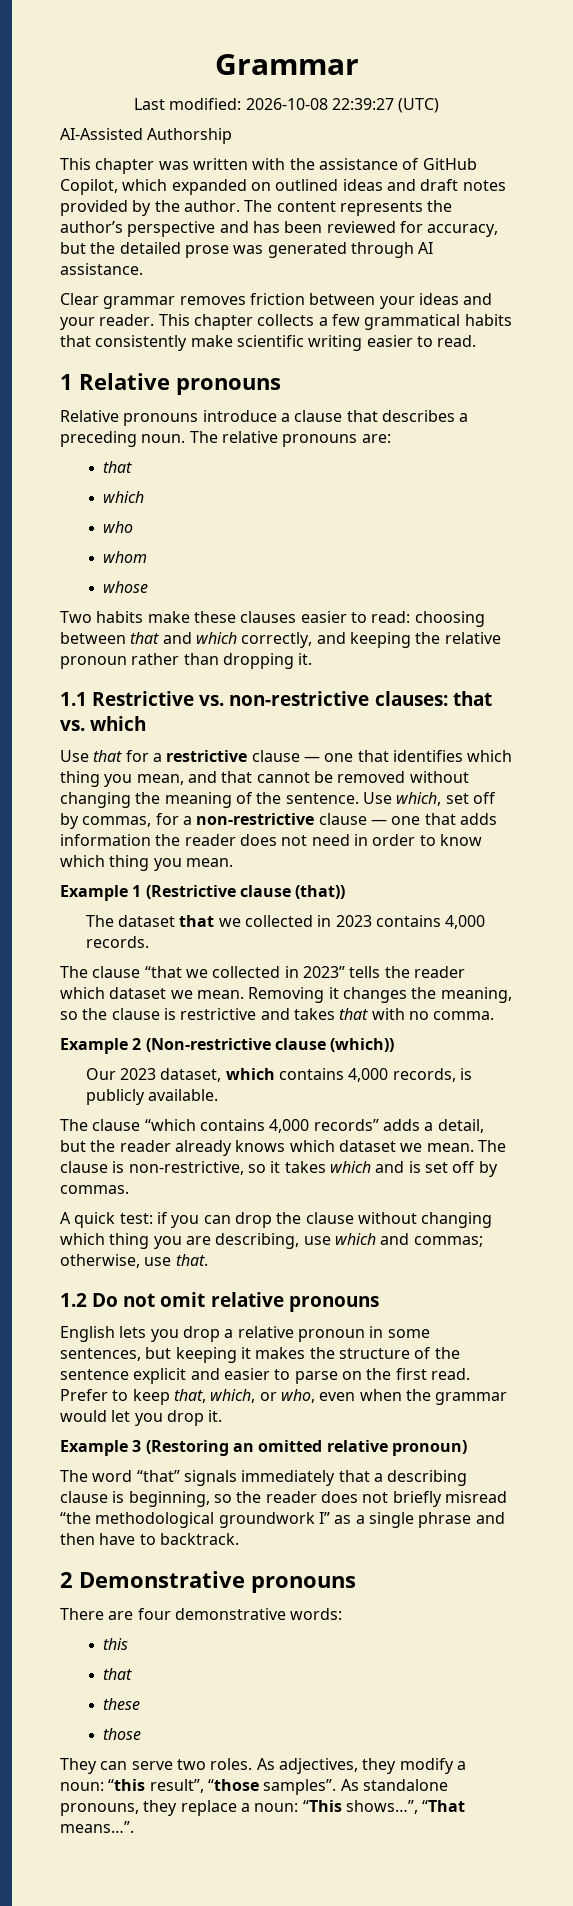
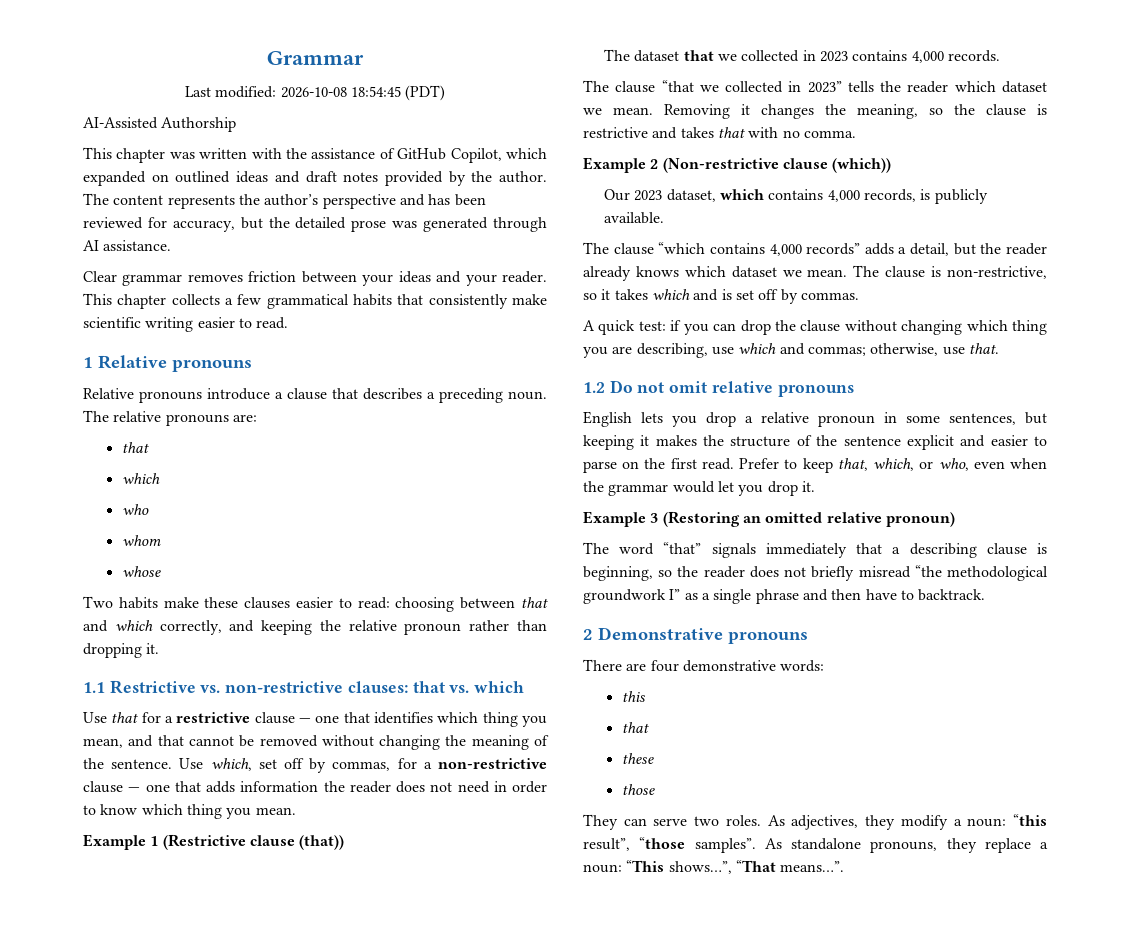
[331,98,440,113] 22:39:27 (UTC) -> [350,85,446,101] 18:54:45 (PDT)

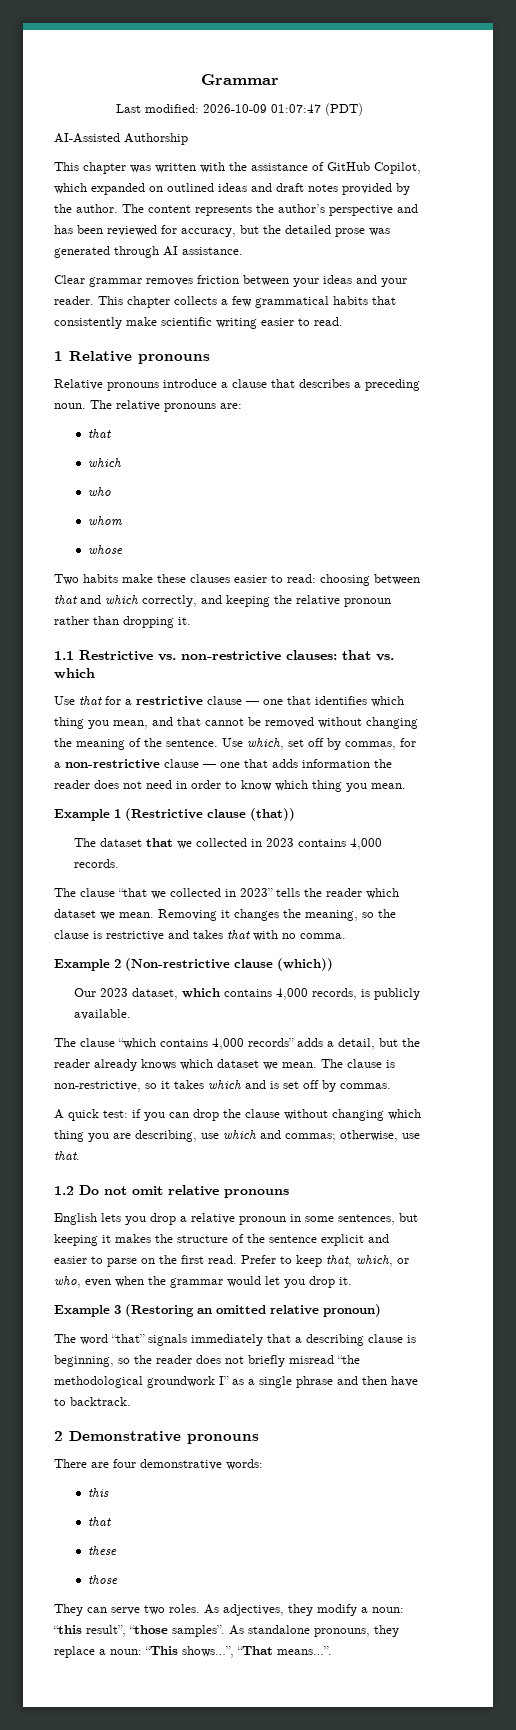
[280,86,401,98] 2026-10-08 18:54:45 -> [203,104,321,113] 2026-10-09 01:07:47

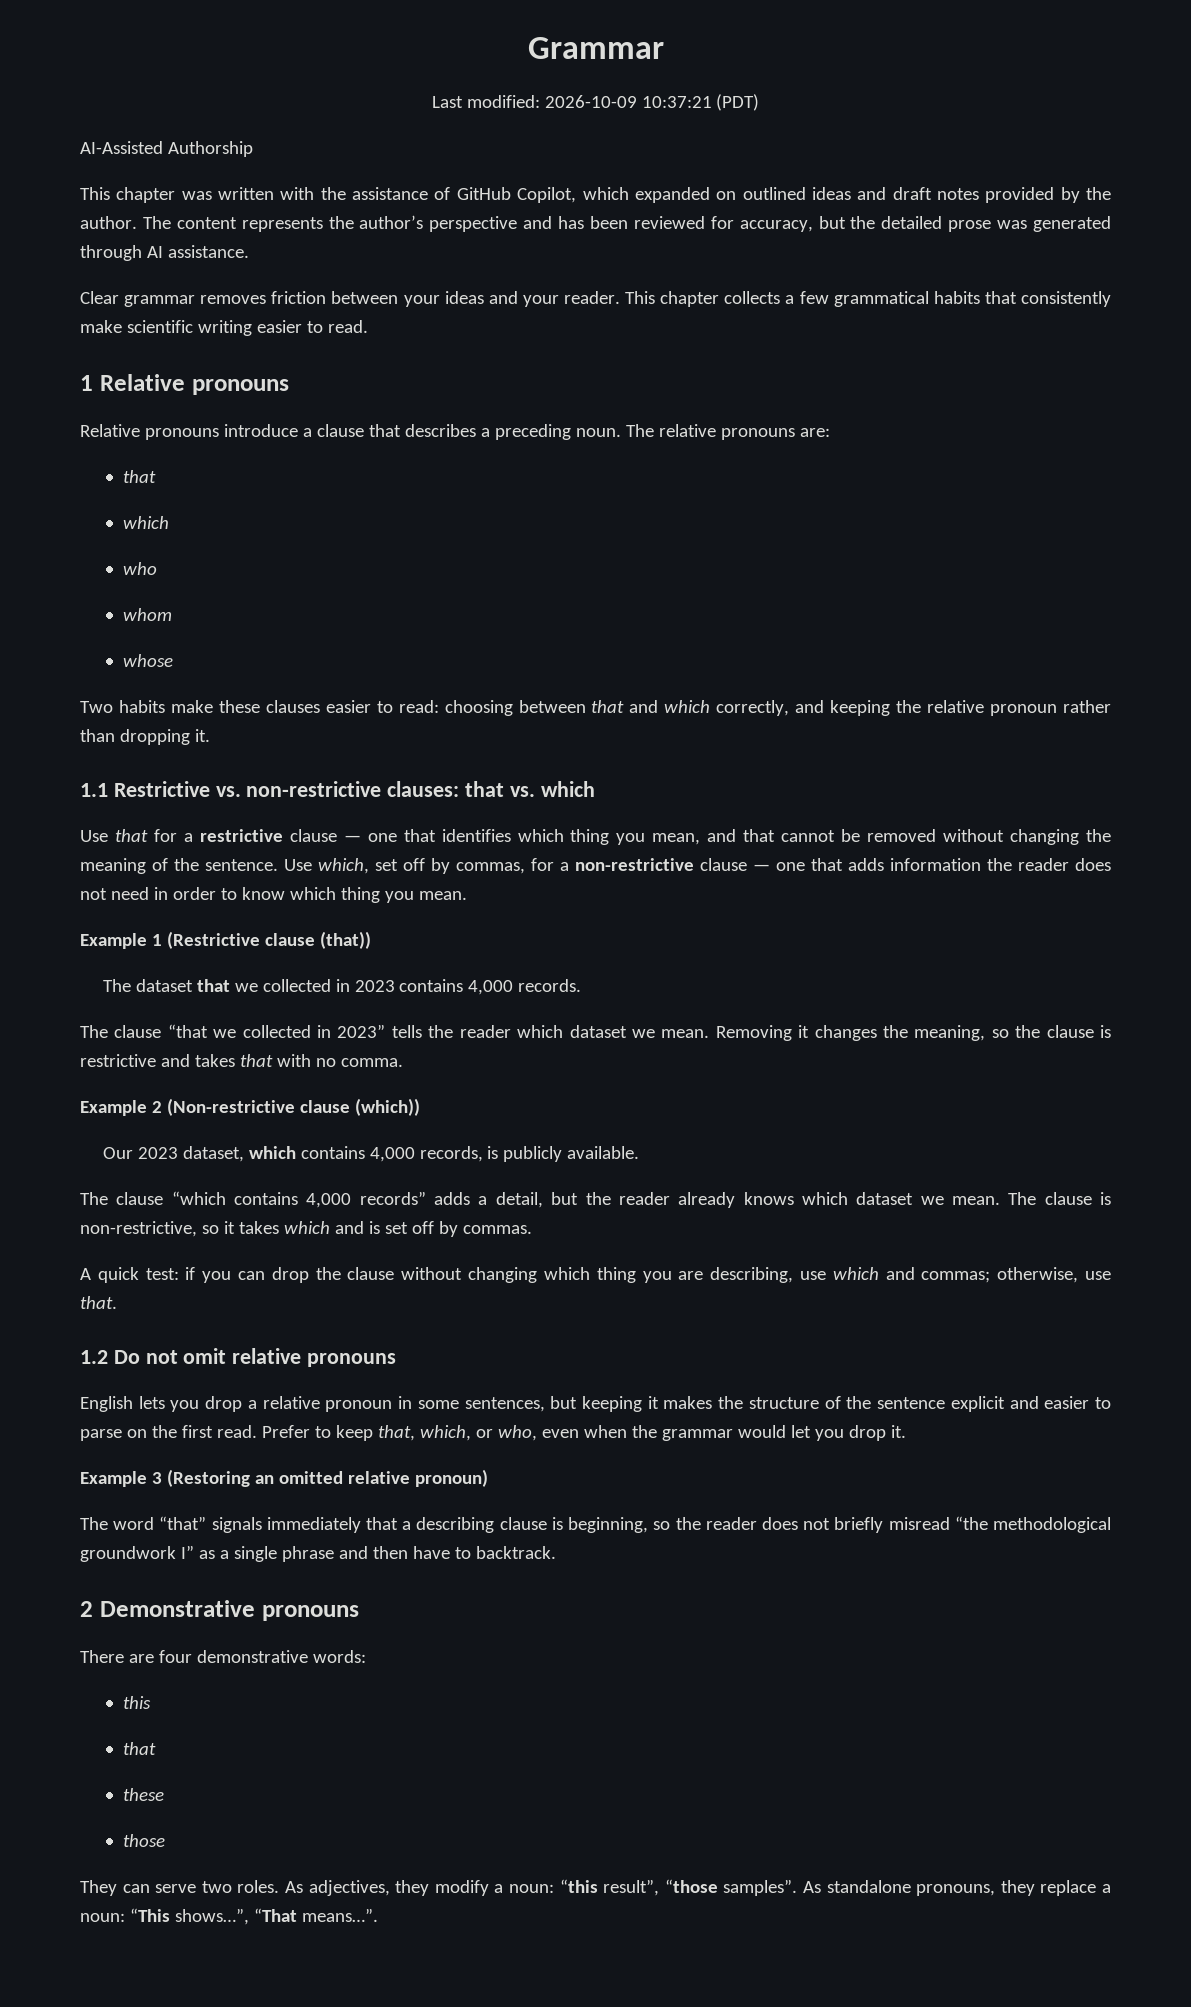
[271,104,321,113] 01:07:47 -> [641,96,712,108] 10:37:21

